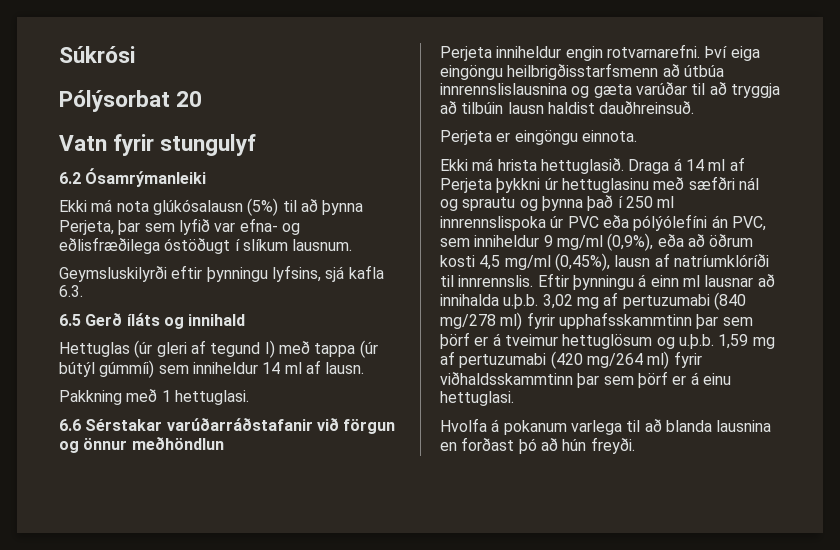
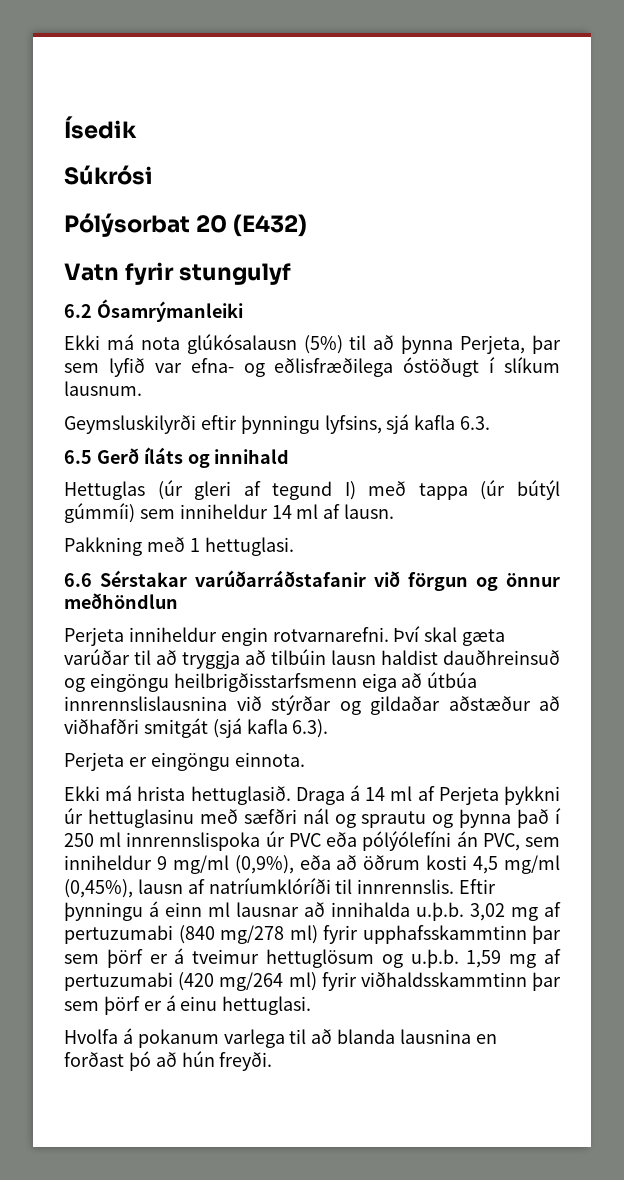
(59, 54) none -> [64,116,137,139] Ísedik //
(203, 99) none -> [233,214,308,237] (E432)
[730,46,760,61] [440,63,724,80] [440,83,590,98] eiga eingöngu heilbrigðisstarfsmenn að útbúa innrennslislausnina og -> [424,627,458,642] skal
[599,101,695,114] dauðhreinsuð. -> [443,650,560,665] [64,672,478,692] [64,695,560,715] [64,718,329,738] dauðhreinsuð og eingöngu heilbrigðisstarfsmenn eiga að útbúa innrennslislausnina við stýrðar og gildaðar aðstæður að viðhafðri smitgát (sjá kafla 6.3).

